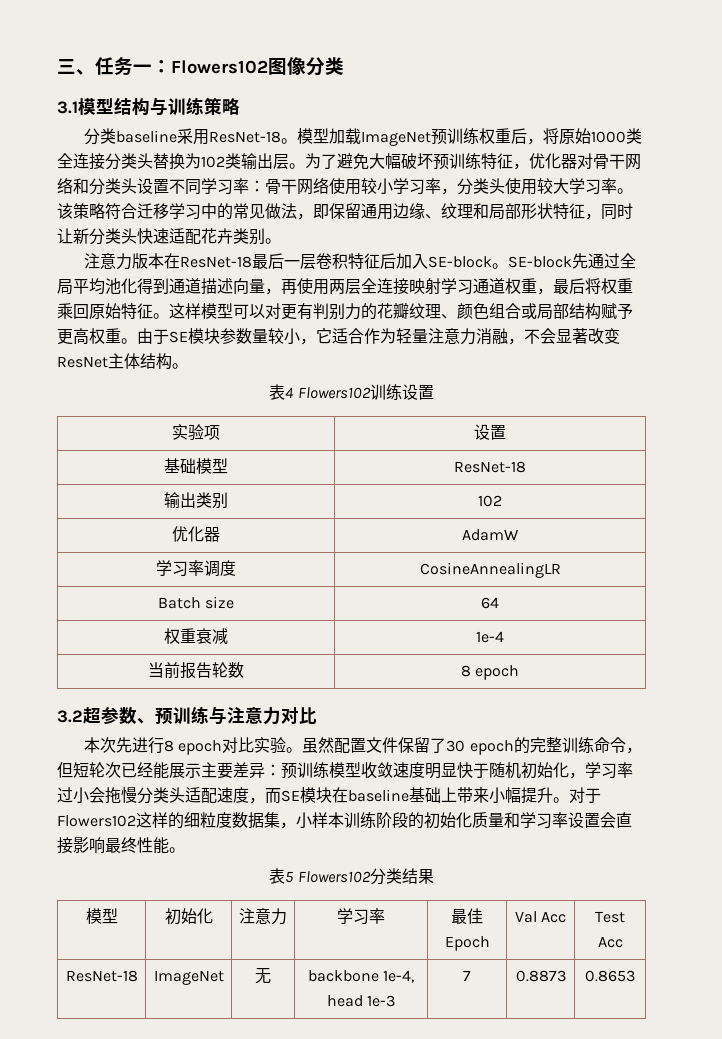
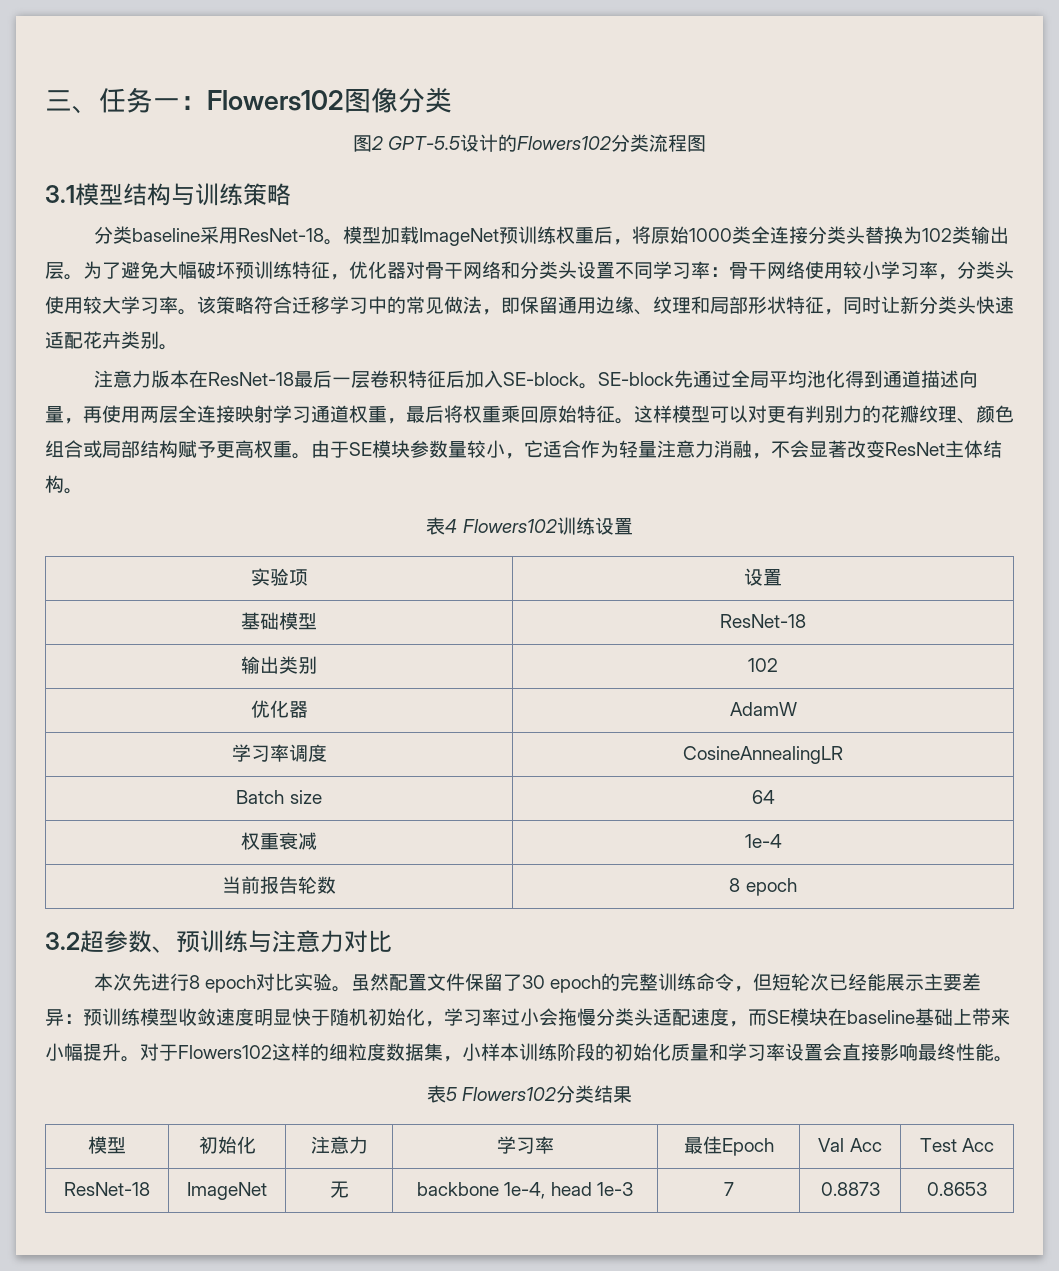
(344, 66) none -> [352,134,707,152] // 图2 GPT-5.5设计的Flowers102分类流程图

